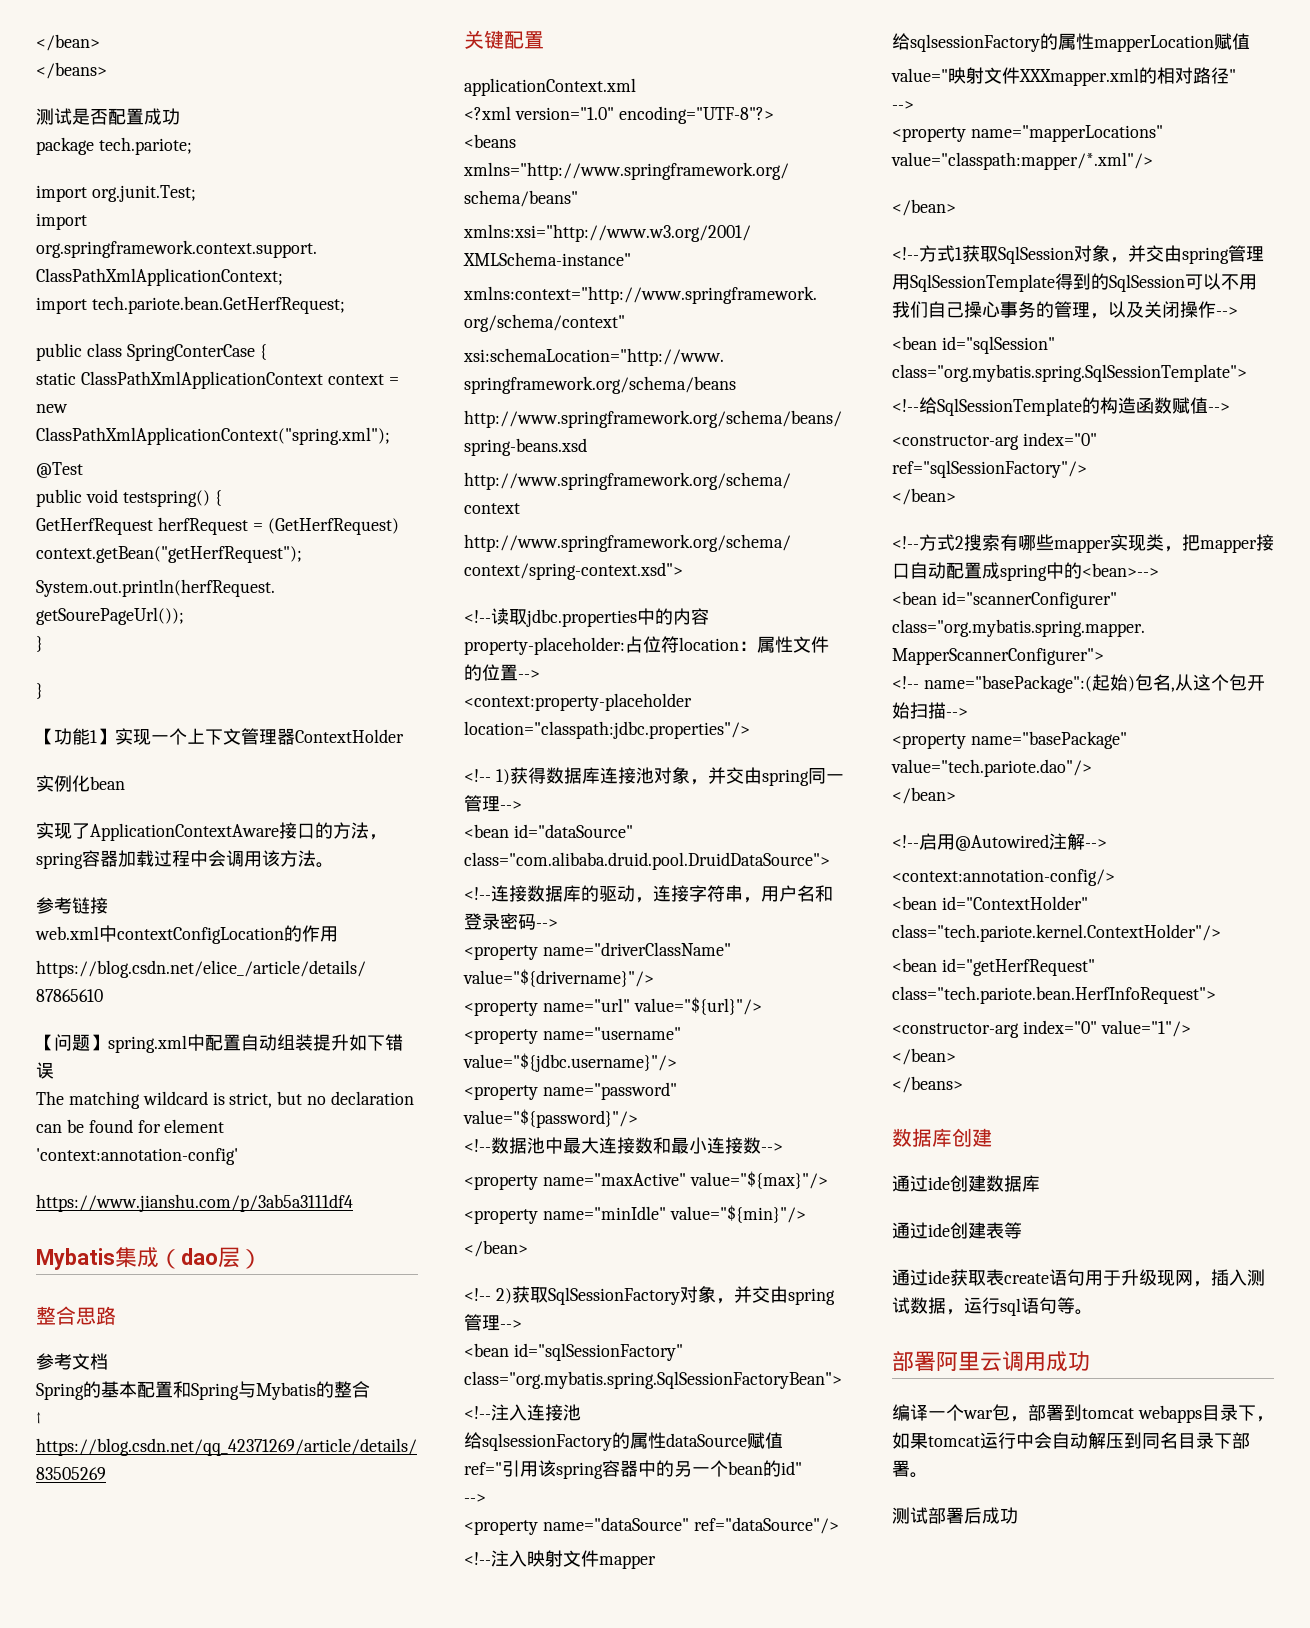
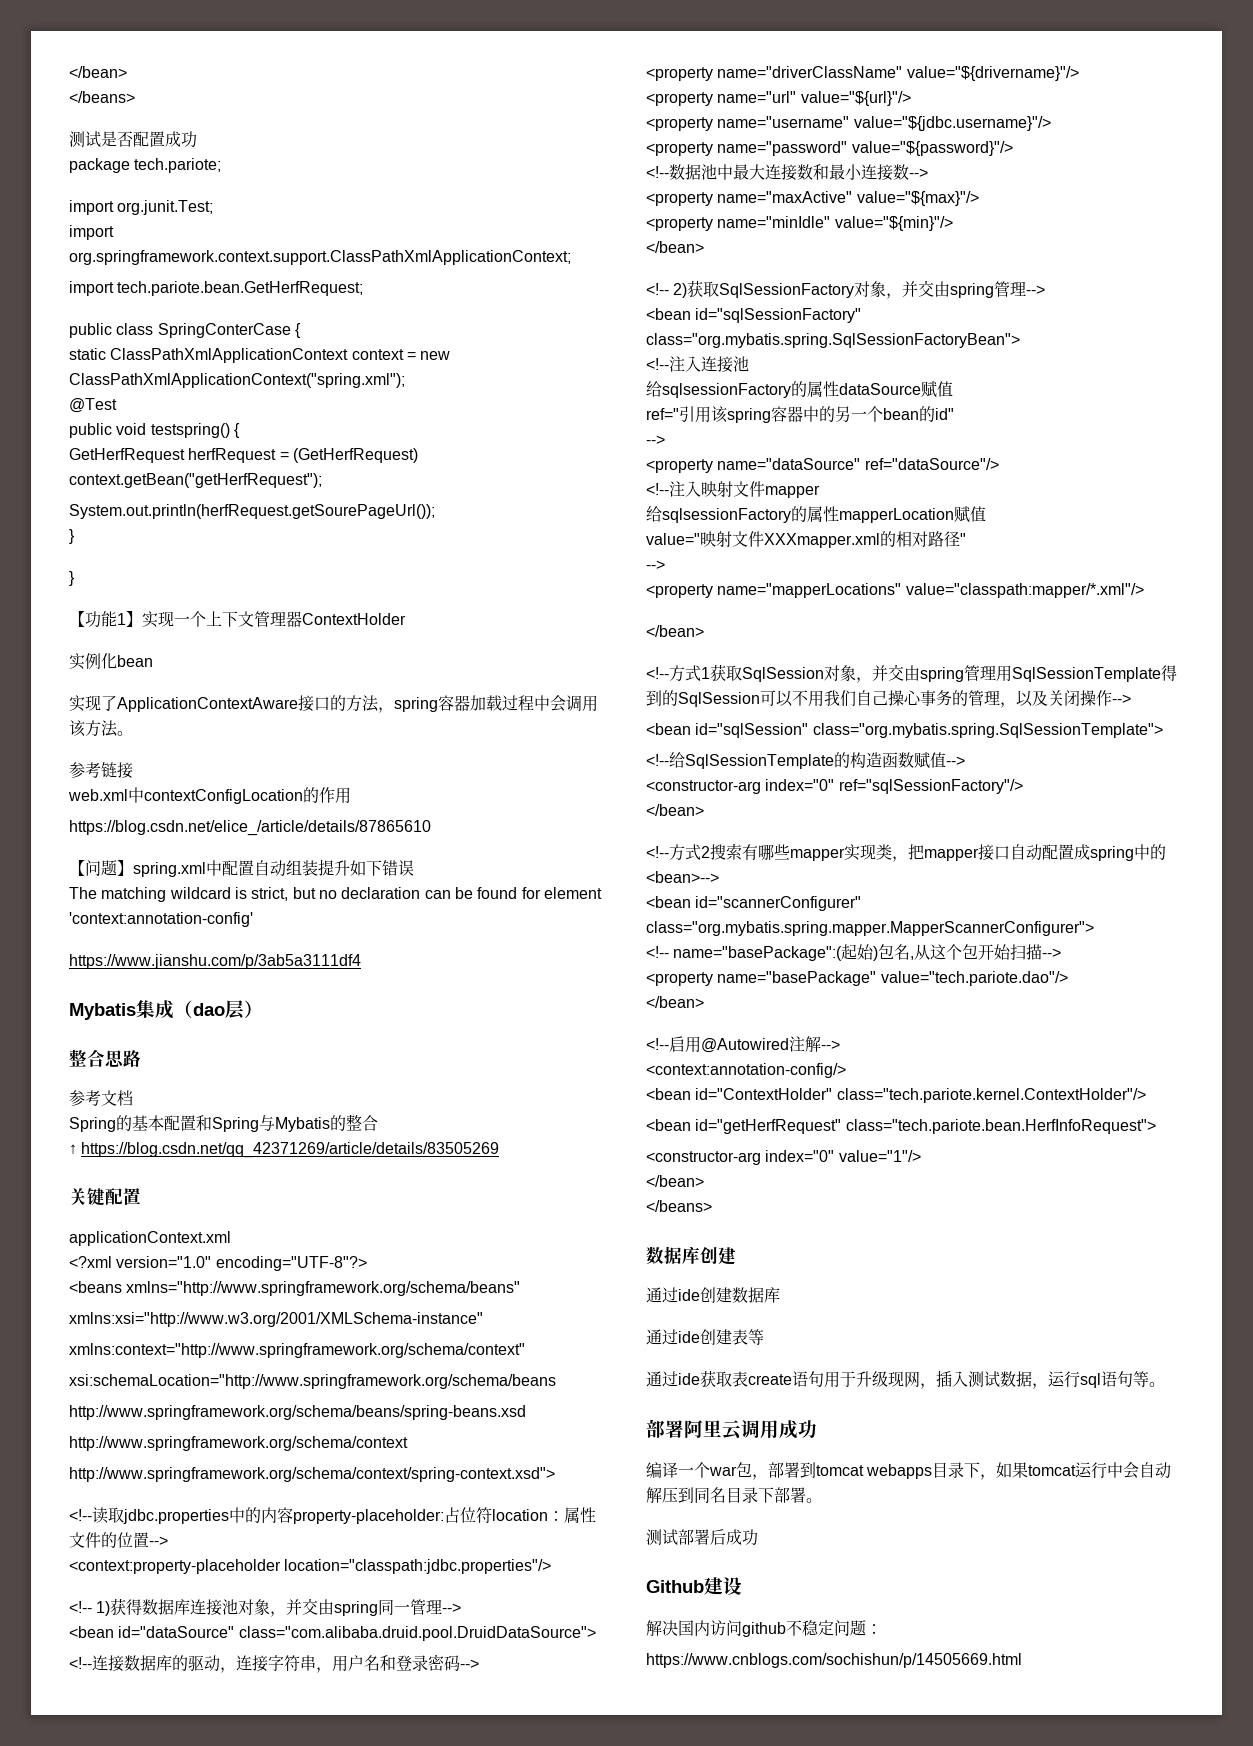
(1018, 1515) none -> [646,1577,742,1595] [646,1620,882,1637] [646,1653,1022,1668] // Github建设 // 解决国内访问github不稳定问题： // https://www.cnblogs.com/sochishun/p/14505669.html

